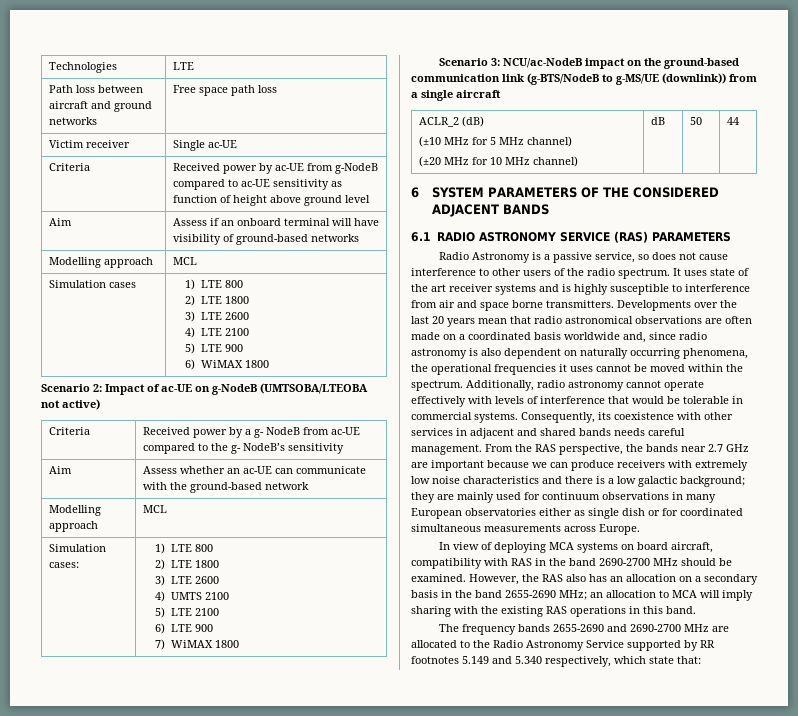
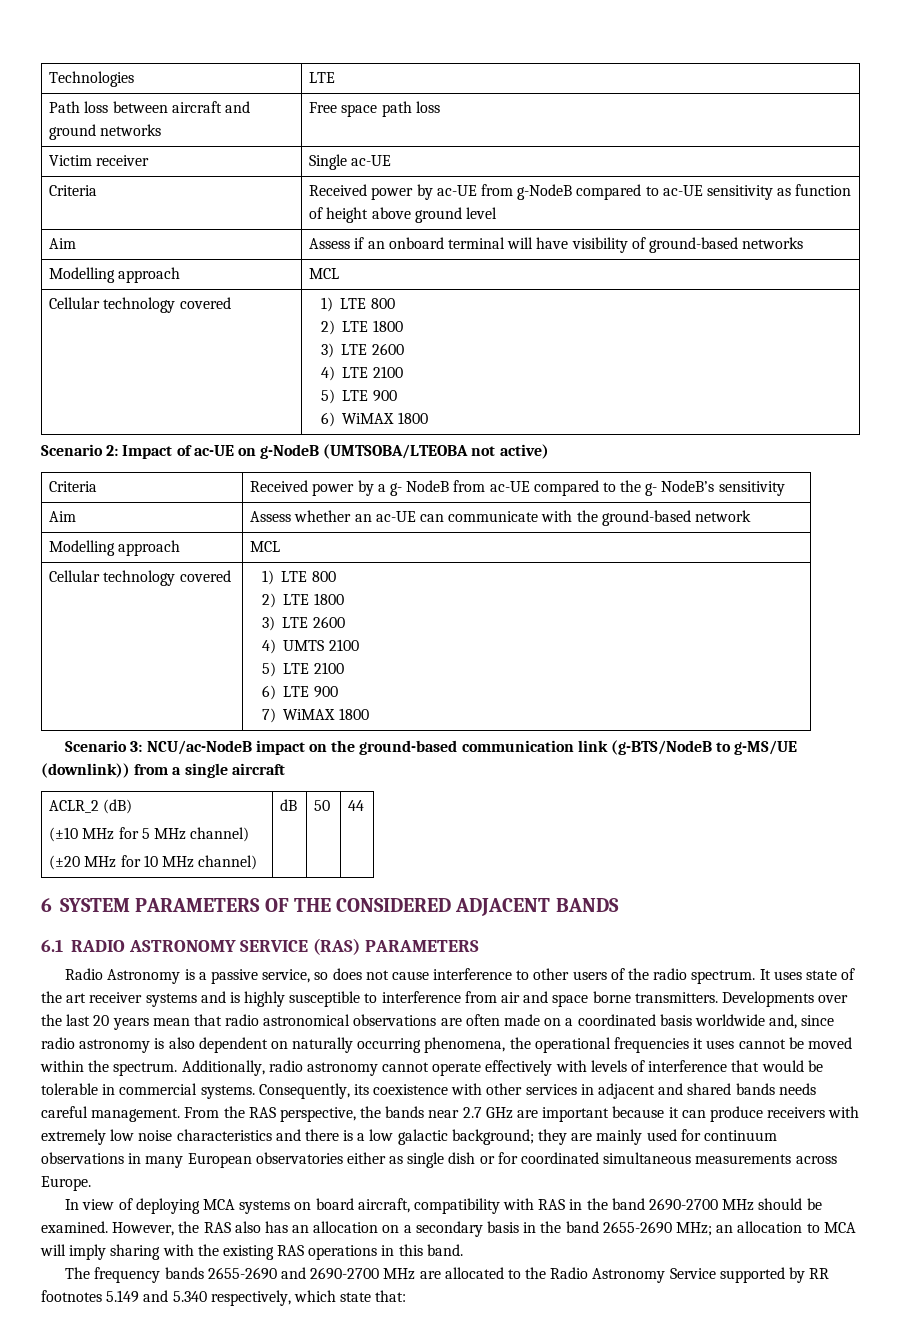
[48,280,136,288] Simulation cases -> [49,297,231,313] Cellular technology covered
[48,544,106,552] [48,562,79,568] Simulation cases: -> [49,570,231,586] Cellular technology covered
[532,462,547,468] we -> [668,1107,679,1118] it

